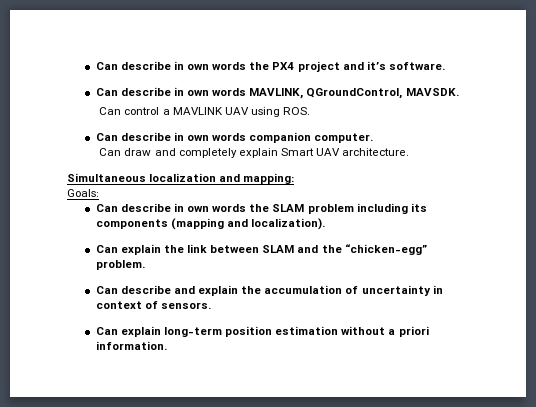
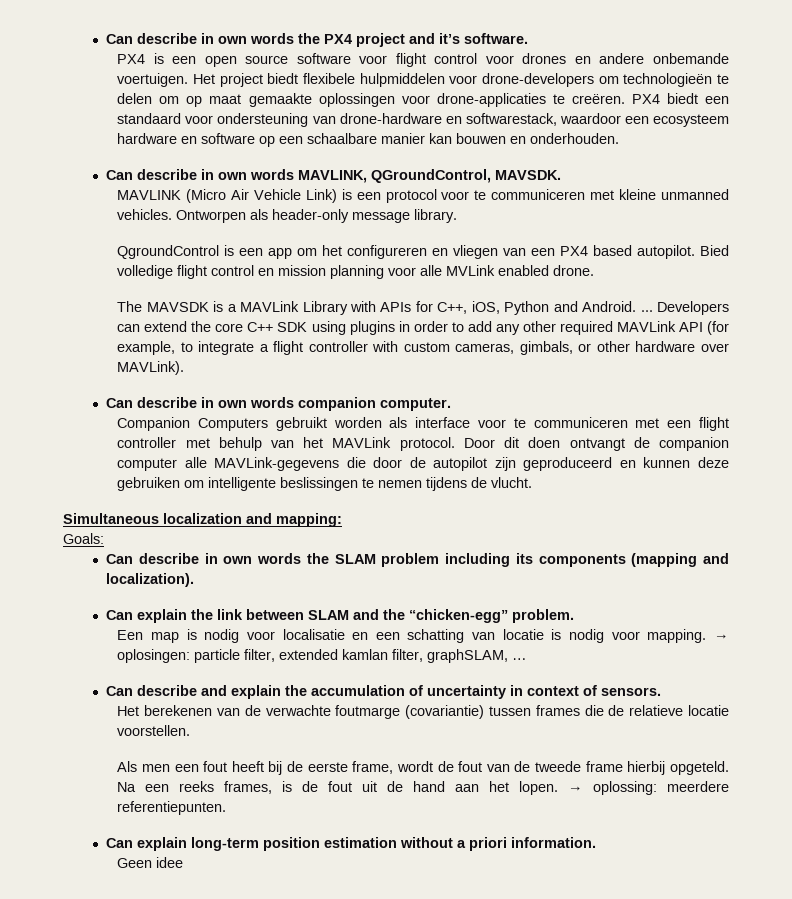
(445, 66) none -> [117,53,729,67] [117,73,729,87] [117,93,729,107] [117,113,729,127] [117,133,620,147] // PX4 is een open source software voor flight control voor drones en andere onbemande voertuigen. Het project biedt flexibele hulpmiddelen voor drone-developers om technologieën te delen om op maat gemaakte oplossingen voor drone-applicaties te creëren. PX4 biedt een standaard voor ondersteuning van drone-hardware en softwarestack, waardoor een ecosysteem hardware en software op een schaalbare manier kan bouwen en onderhouden.
[99,107,310,117] Can control a MAVLINK UAV using ROS. -> [117,189,729,203] [117,209,458,223] [117,245,729,259] [117,265,595,279] [117,301,729,315] [117,321,729,335] [117,341,729,355] [117,361,185,375] MAVLINK (Micro Air Vehicle Link) is een protocol voor te communiceren met kleine unmanned vehicles. Ontworpen als header-only message library. // QgroundControl is een app om het configureren en vliegen van een PX4 based autopilot. Bied volledige flight control en mission planning voor alle MVLink enabled drone. // The MAVSDK is a MAVLink Library with APIs for C++, iOS, Python and Android. ... Developers can extend the core C++ SDK using plugins in order to add any other required MAVLink API (for example, to integrate a flight controller with custom cameras, gimbals, or other hardware over MAVLink).
[99,148,410,158] Can draw and completely explain Smart UAV architecture. -> [117,417,730,431] [117,437,729,451] [117,457,729,471] [117,477,533,491] Companion Computers gebruikt worden als interface voor te communiceren met een flight controller met behulp van het MAVLink protocol. Door dit doen ontvangt de companion computer alle MAVLink-gegevens die door de autopilot zijn geproduceerd en kunnen deze gebruiken om intelligente beslissingen te nemen tijdens de vlucht.
(145, 265) none -> [117,629,729,643] [117,649,528,663] // Een map is nodig voor localisatie en een schatting van locatie is nodig voor mapping. → oplosingen: particle filter, extended kamlan filter, graphSLAM, …
(212, 305) none -> [117,705,730,719] [117,725,191,736] [117,761,729,775] [117,781,729,795] [117,801,227,815] // Het berekenen van de verwachte foutmarge (covariantie) tussen frames die de relatieve locatie voorstellen. // Als men een fout heeft bij de eerste frame, wordt de fout van de tweede frame hierbij opgeteld. Na een reeks frames, is de fout uit de hand aan het lopen. → oplossing: meerdere referentiepunten.
(167, 345) none -> [117,857,184,868] // Geen idee

